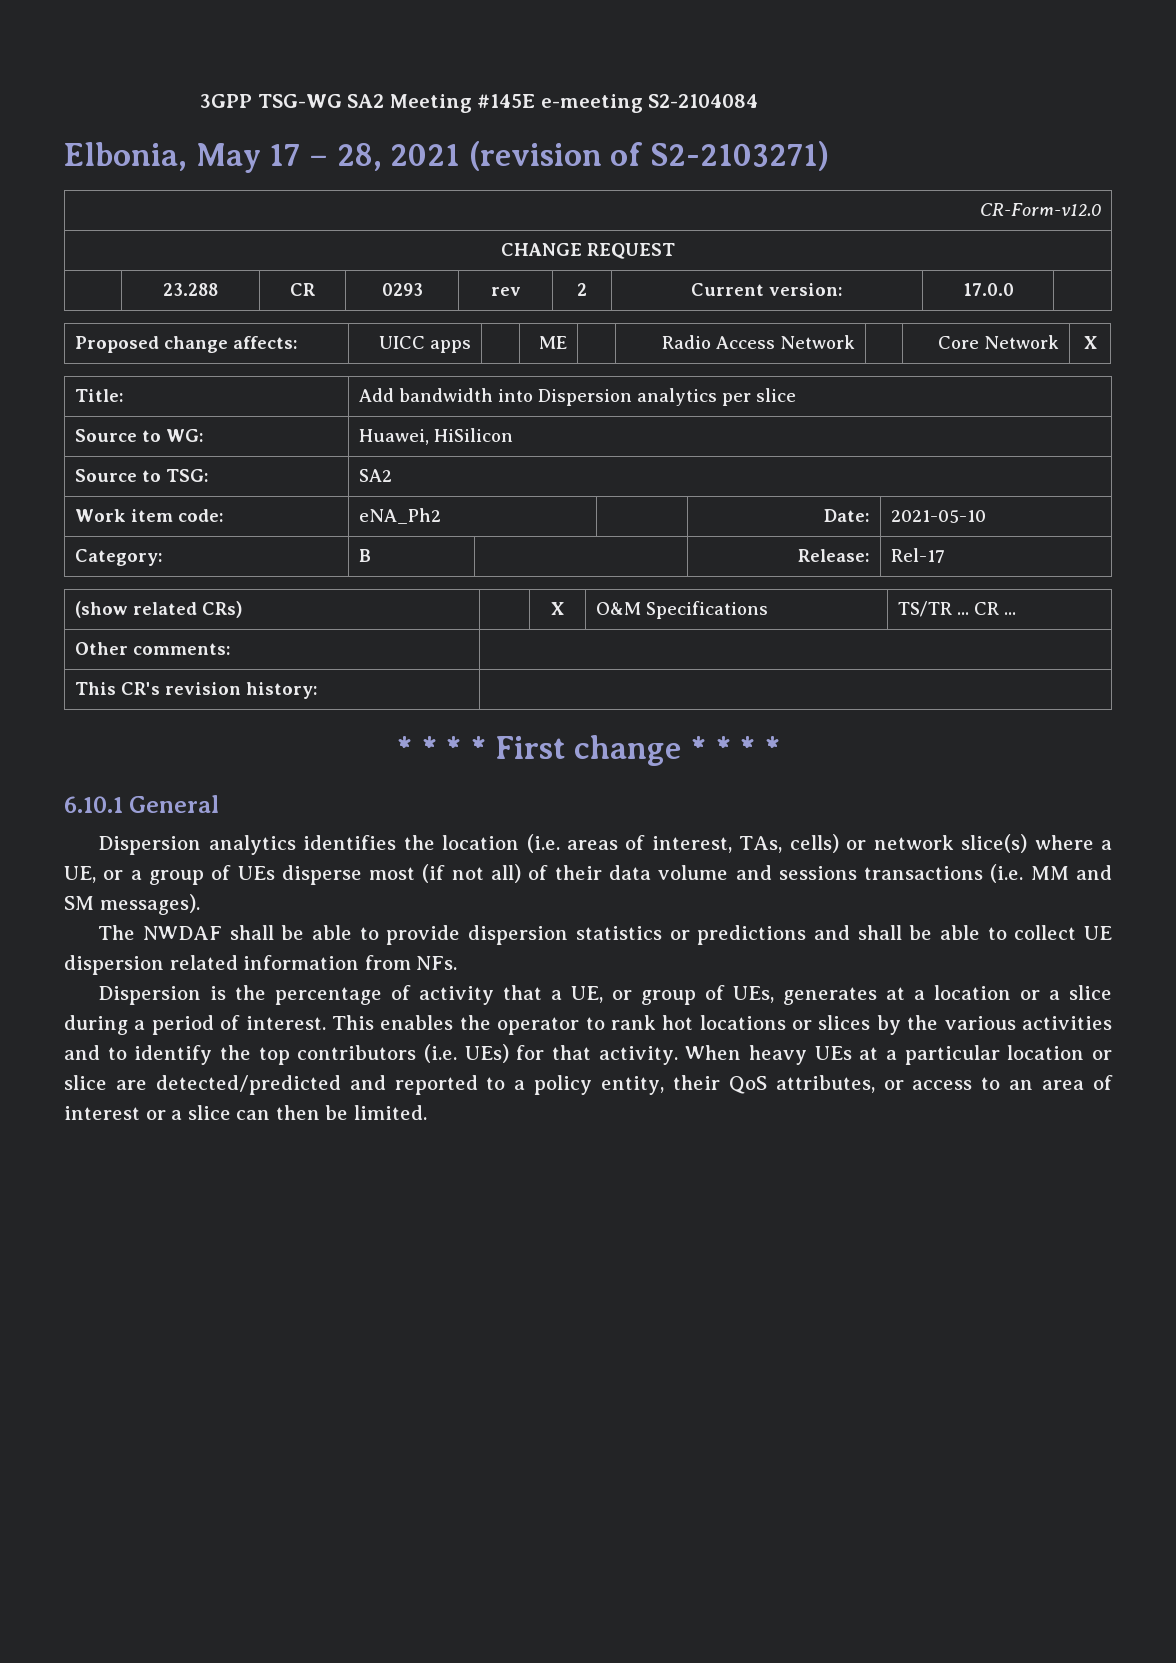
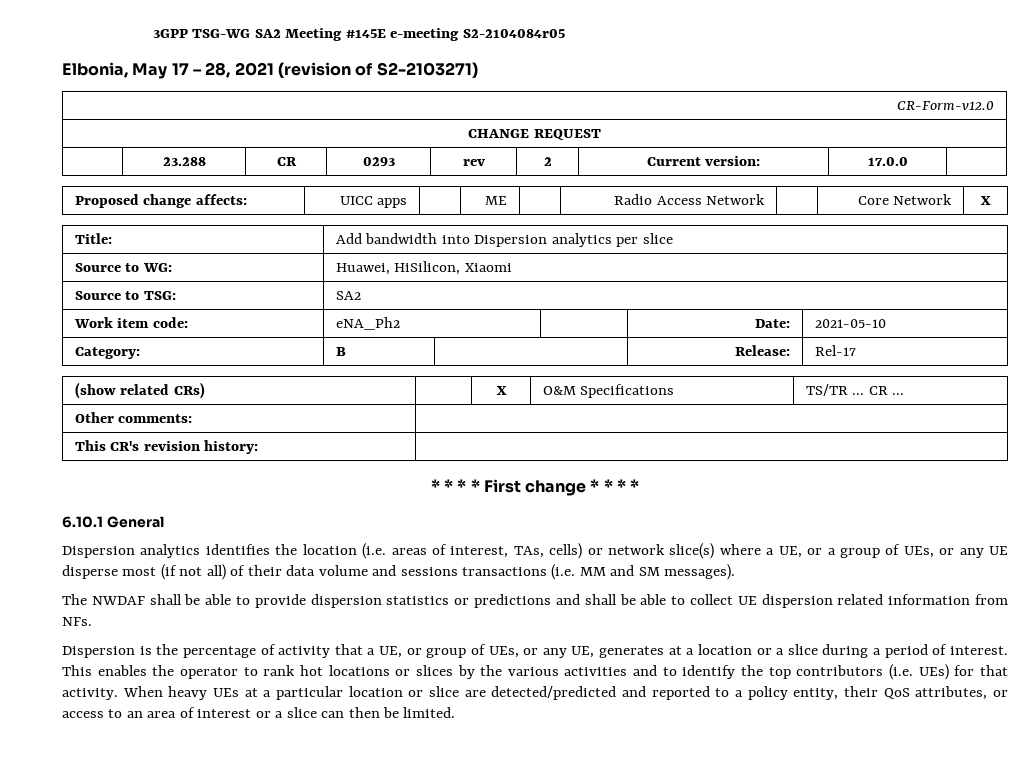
[648,94,759,108] S2-2104084 -> [462,29,565,38] S2-2104084r05
[434,428,514,442] HiSilicon -> [394,261,512,275] HiSilicon, Xiaomi
[237,866,275,880] UEs -> [903,546,1008,558] UEs, or any UE
(775, 994) none -> [523,646,595,658] or any UE,

